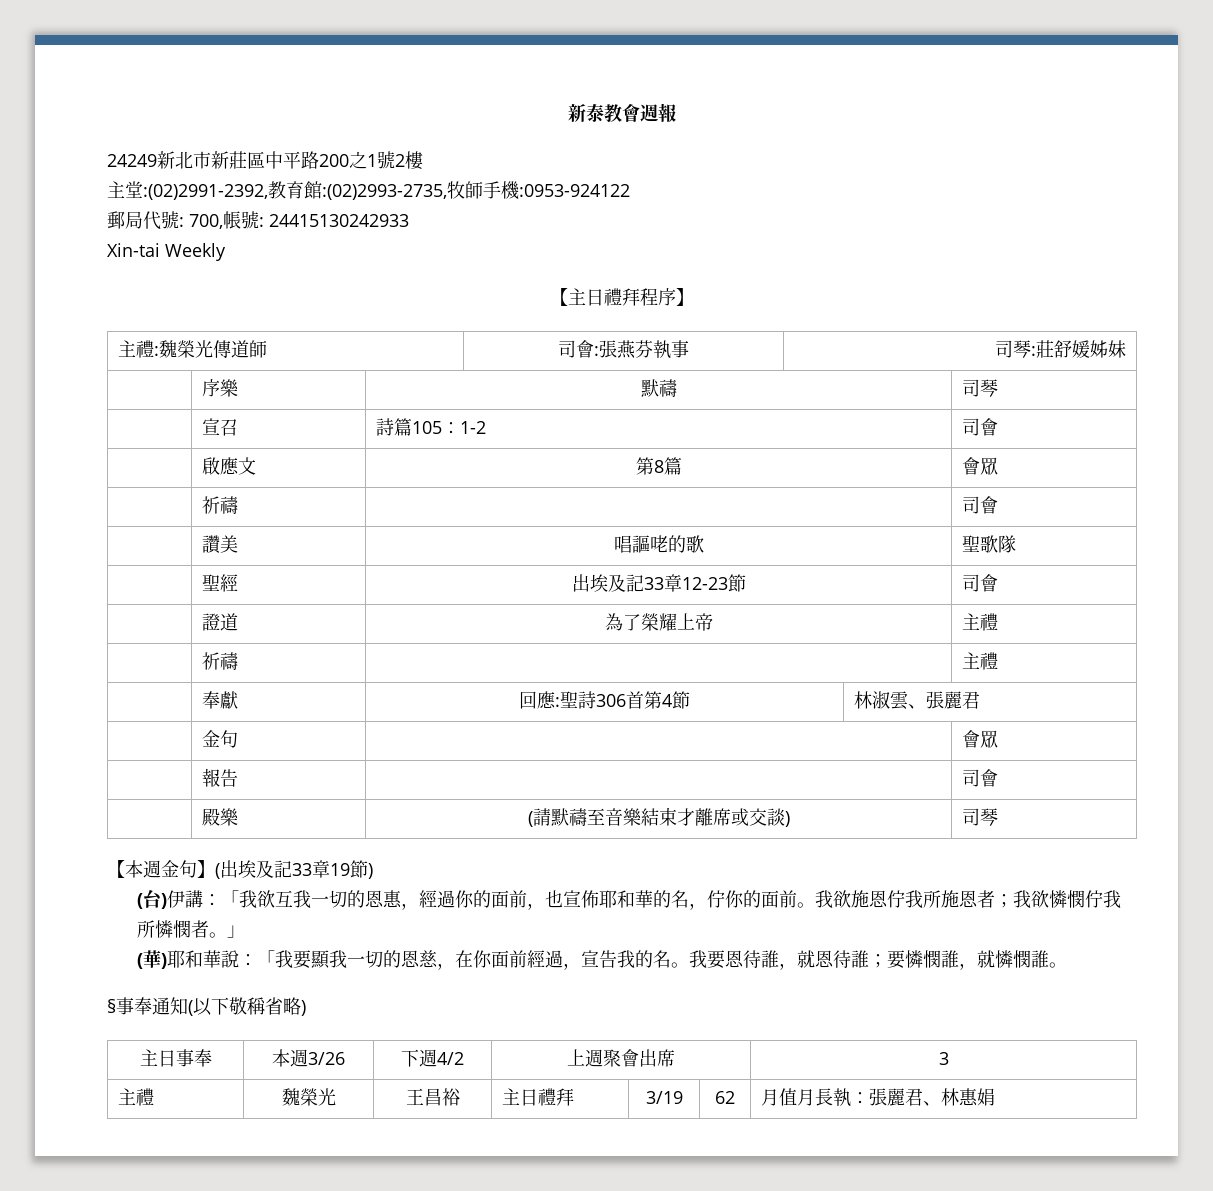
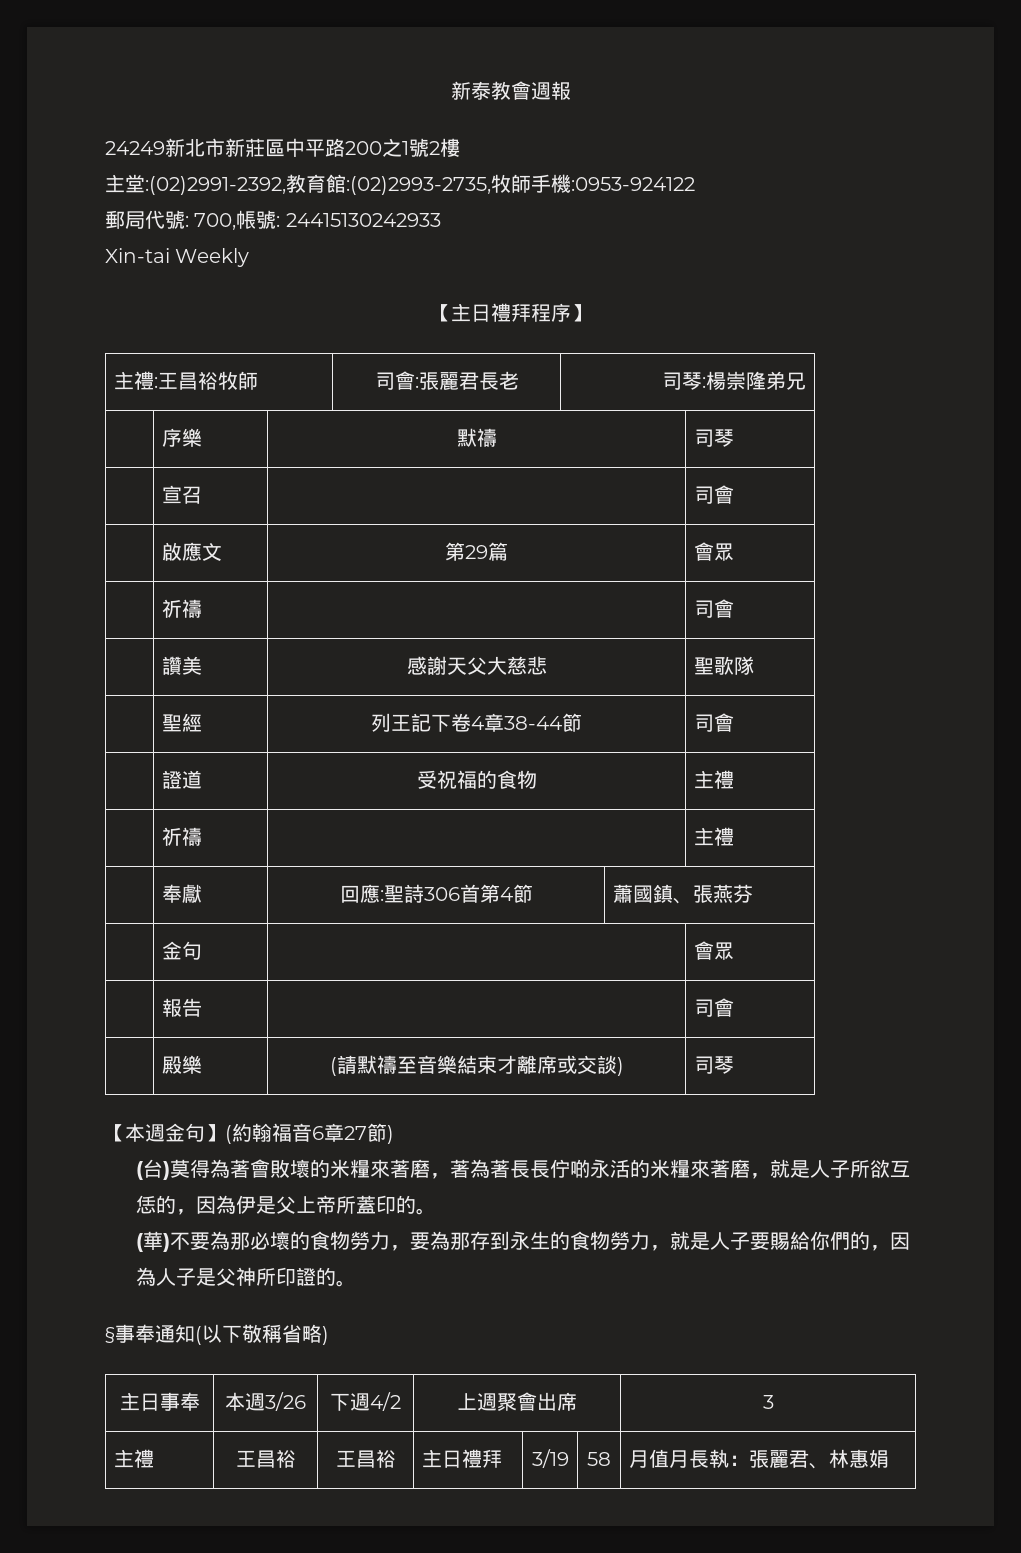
[158,340,249,358] 魏榮光傳道 -> [157,371,238,390] 王昌裕牧
[617,340,689,359] 燕芬執事 -> [438,371,519,390] 麗君長老
[1036,340,1127,358] 莊舒媛姊妹 -> [706,371,807,390] 楊崇隆弟兄
[375,418,486,436] 詩篇105：1-2 -> (202, 495) none
[653,460,664,473] 8 -> [465,545,488,559] 29
[613,535,704,553] 唱謳咾的歌 -> [406,656,547,675] 感謝天父大慈悲
[571,574,728,592] 出埃及記33章12-23 -> [371,713,562,732] 列王記下卷4章38-44
[604,613,713,631] 為了榮耀上帝 -> [416,770,537,789] 受祝福的食物
[853,691,980,710] 林淑雲、張麗君 -> [612,884,753,904] 蕭國鎮、張燕芬
[220,860,350,878] 出埃及記33章19 -> [232,1123,367,1142] 約翰福音6章27
[166,890,1121,910] [136,920,245,938] [136,950,1049,970] 伊講：「我欲互我一切的恩惠，經過你的面前，也宣佈耶和華的名，佇你的面前。我欲施恩佇我所施恩者；我欲憐憫佇我所憐憫者。」 // (華)耶和華說：「我要顯我一切的恩慈，在你面前經過，宣告我的名。我要恩待誰，就恩待誰；要憐憫誰，就憐憫誰 -> [170,1159,911,1179] [136,1195,437,1215] [136,1231,911,1252] [136,1267,337,1286] 莫得為著會敗壞的米糧來著磨，著為著長長佇啲永活的米糧來著磨，就是人子所欲互恁的，因為伊是父上帝所蓋印的。 // (華)不要為那必壞的食物勞力，要為那存到永生的食物勞力，就是人子要賜給你們的，因為人子是父神所印證的
[281,1088,336,1106] 魏榮光 -> [235,1449,296,1468] 王昌裕
[715,1091,735,1104] 62 -> [587,1452,611,1466] 58

